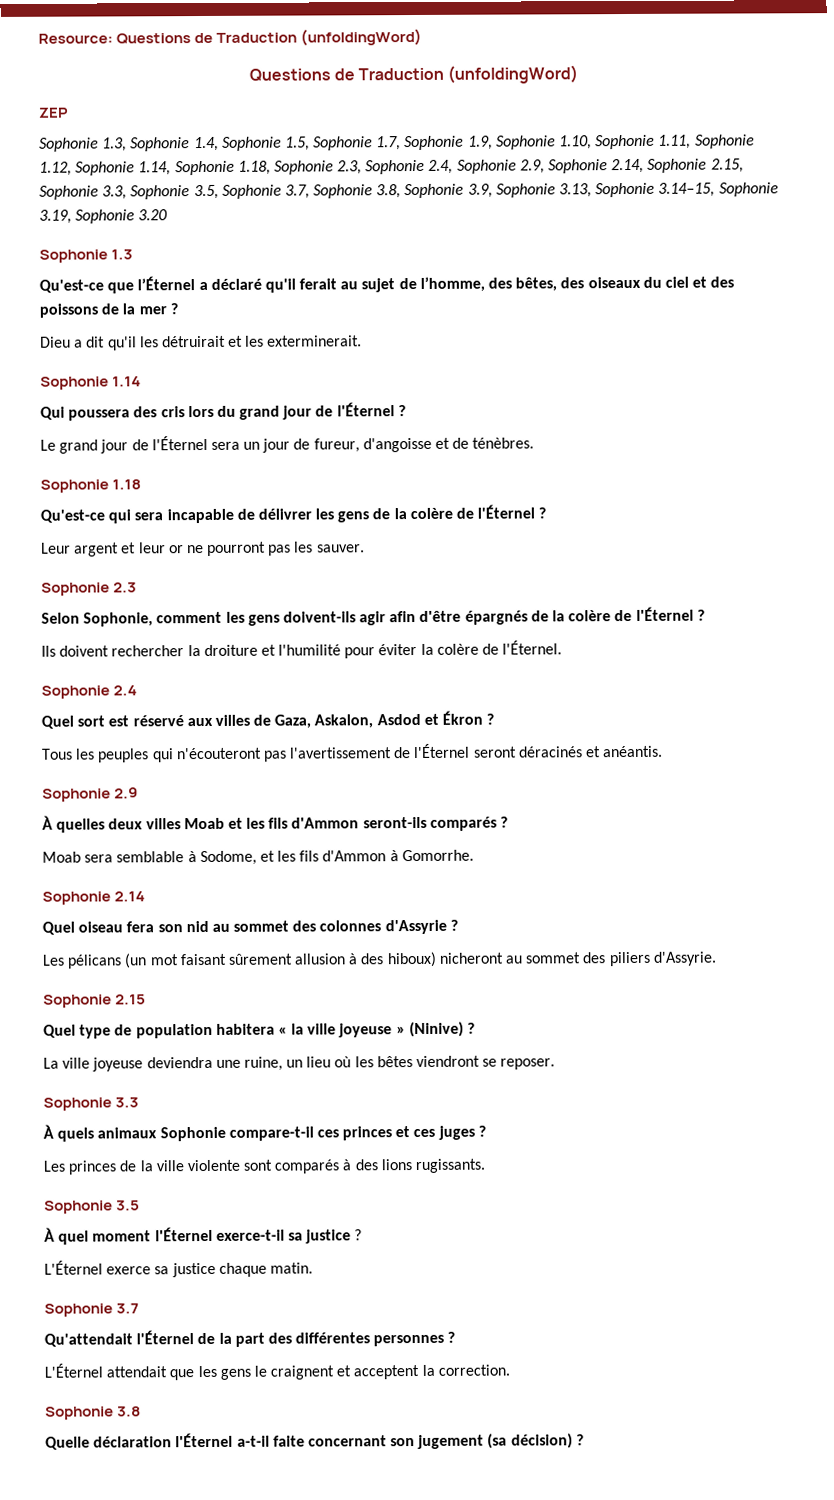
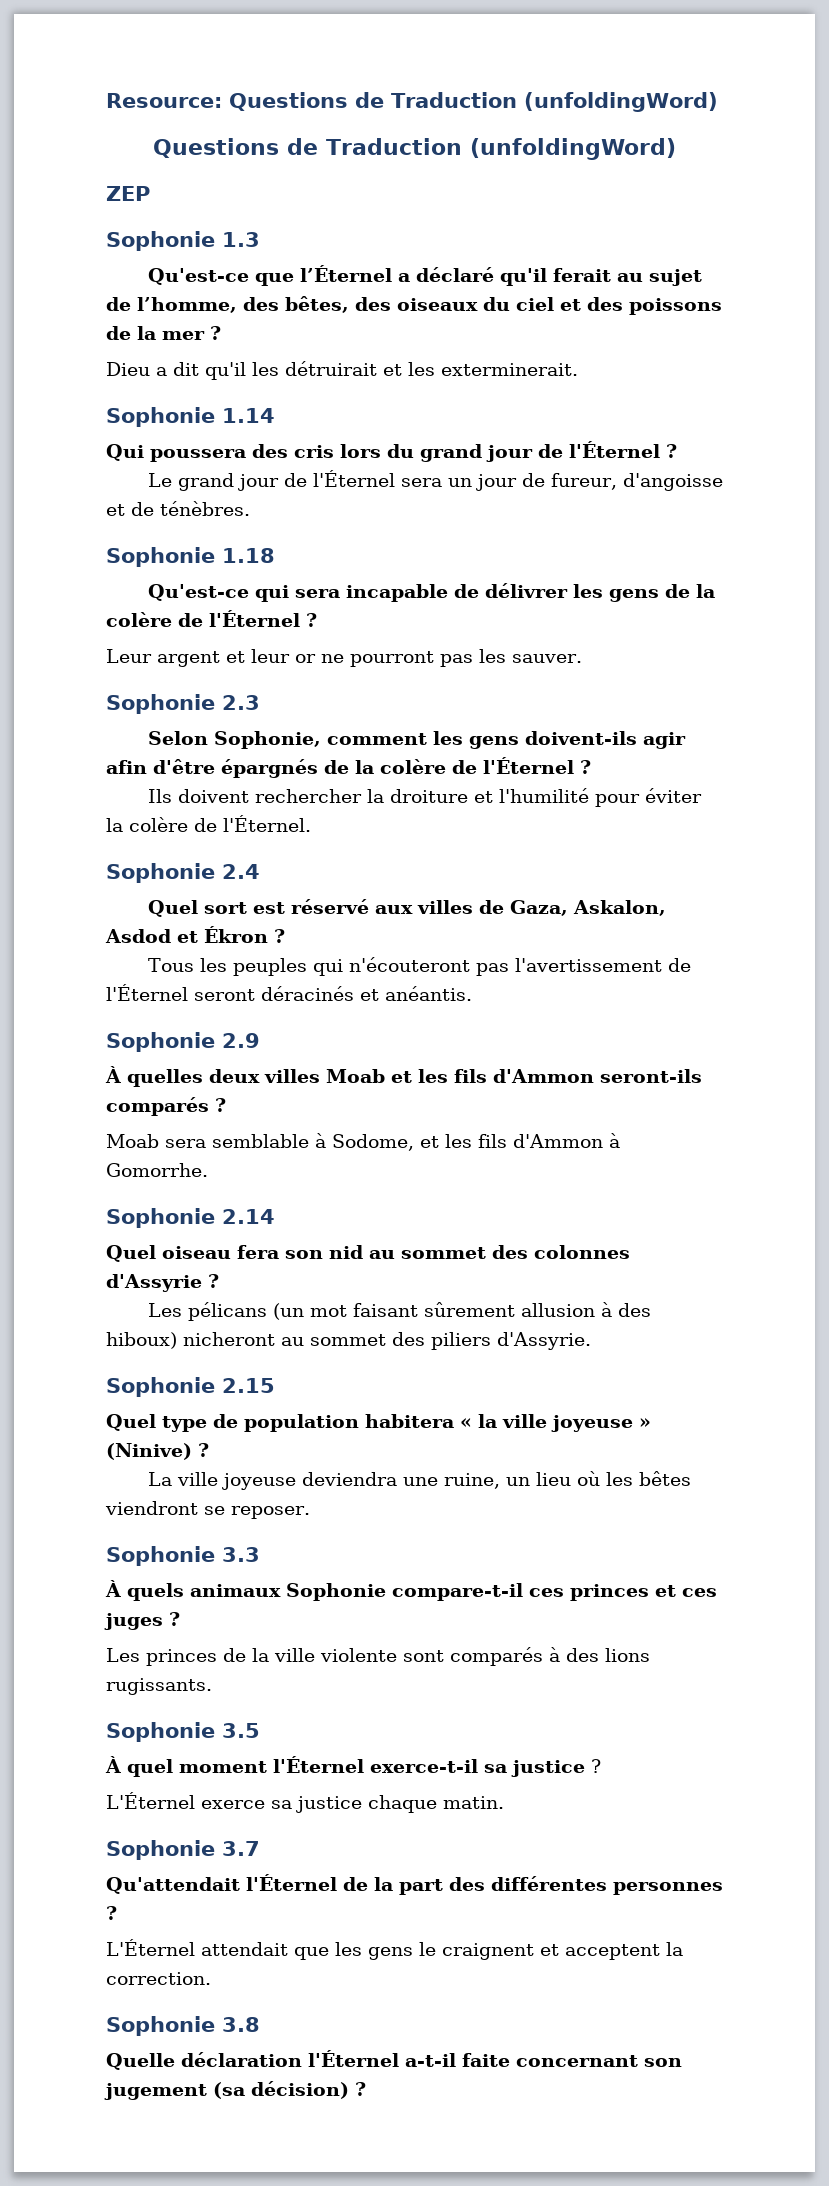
[39,134,755,152] [39,158,744,176] [39,182,779,200] [39,209,169,224] // Sophonie 1.3, Sophonie 1.4, Sophonie 1.5, Sophonie 1.7, Sophonie 1.9, Sophonie 1.10, Sophonie 1.11, Sophonie 1.12, Sophonie 1.14, Sophonie 1.18, Sophonie 2.3, Sophonie 2.4, Sophonie 2.9, Sophonie 2.14, Sophonie 2.15, Sophonie 3.3, Sophonie 3.5, Sophonie 3.7, Sophonie 3.8, Sophonie 3.9, Sophonie 3.13, Sophonie 3.14–15, Sophonie 3.19, Sophonie 3.20 -> (150, 193) none

